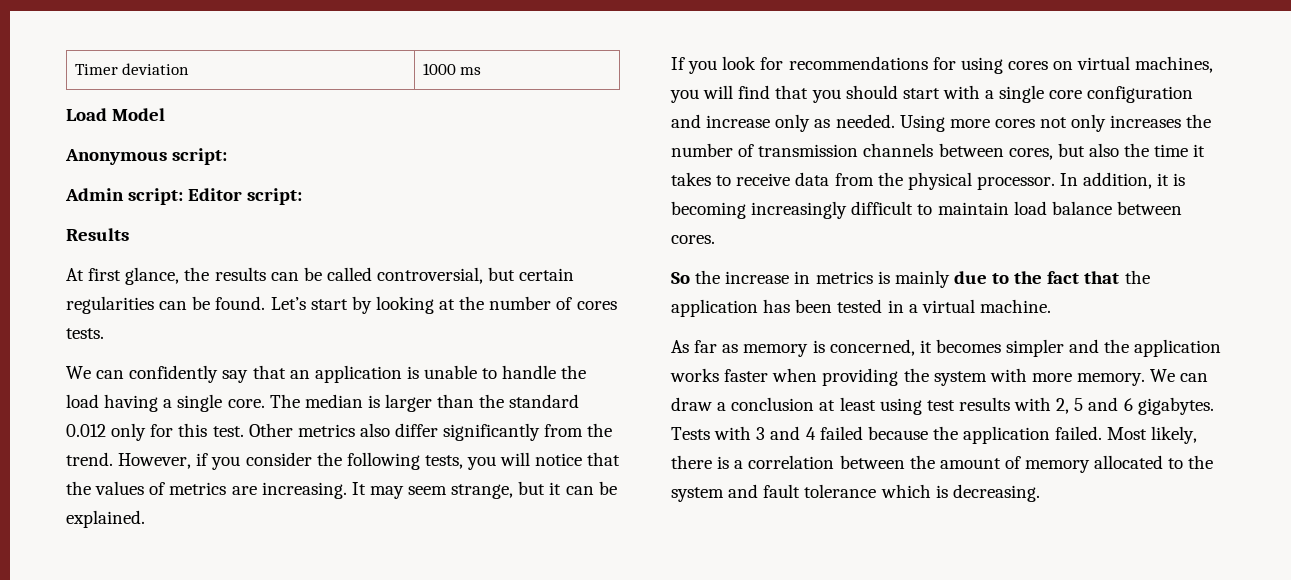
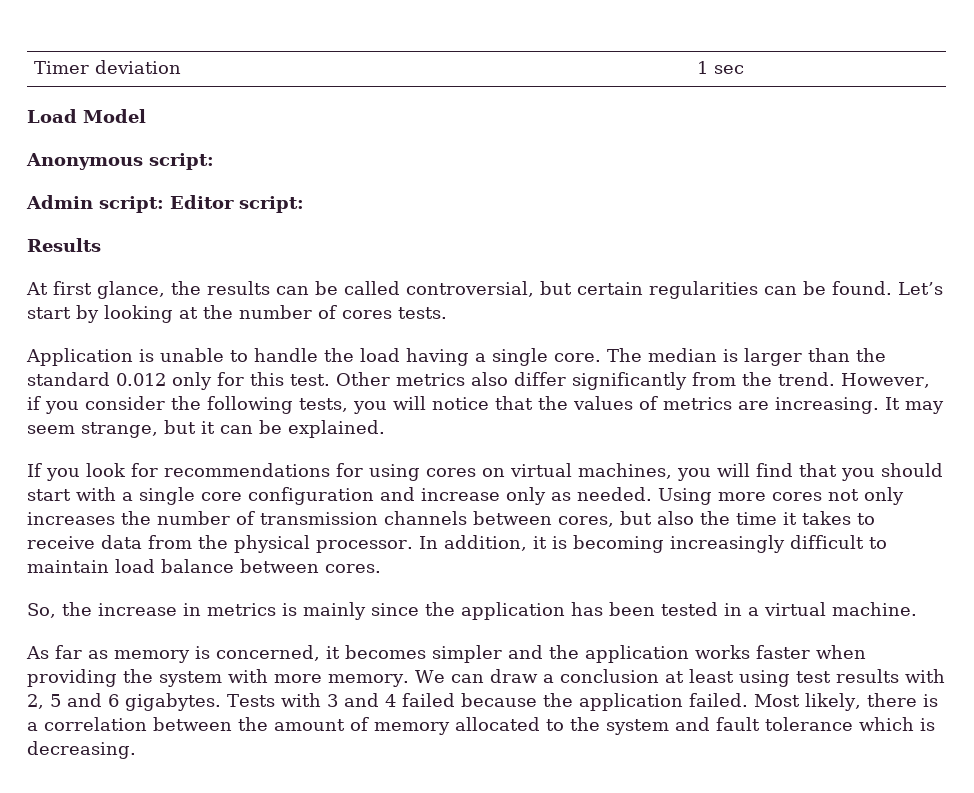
[422,63,482,75] 1000 ms -> [697,61,745,74] 1 sec
[66,365,402,383] We can confidently say that an application -> [26,348,133,366] Application
[671,272,690,284] So -> [27,603,56,618] So,
[953,271,1120,284] due to the fact that -> [371,603,419,616] since

